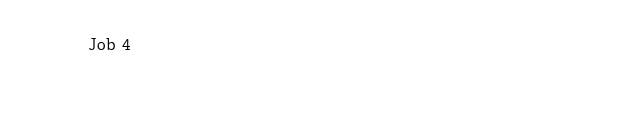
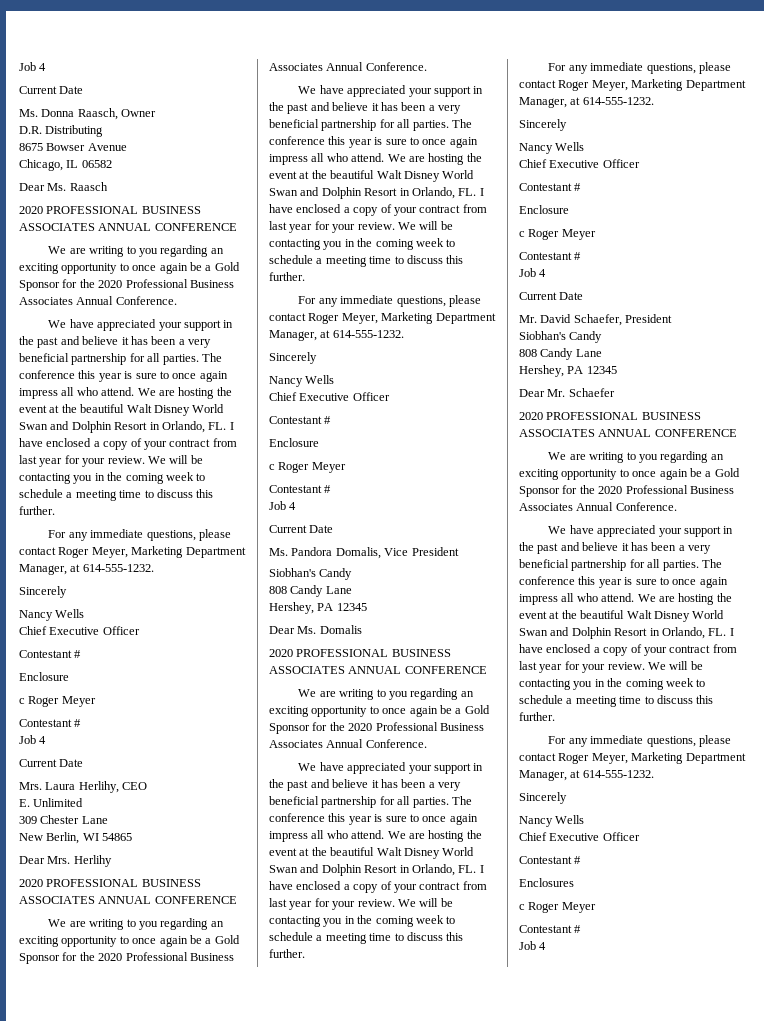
[88,38,131,50] Job 4 -> [19,62,47,71] [19,86,84,94] [19,108,157,120] [19,125,104,137] [19,143,127,151] [19,159,112,171] [19,182,108,191] [19,206,201,214] [19,223,237,231] [48,245,224,257] [19,262,240,274] [19,279,234,291] [19,296,177,305] [48,319,234,331] [19,336,211,348] [19,353,222,365] [19,370,228,382] [19,387,232,399] [19,404,225,416] [19,421,234,433] [19,438,237,450] [19,455,203,467] [19,472,206,484] [19,489,214,501] [19,506,55,515] [48,529,231,541] [19,546,246,558] [19,564,154,575] [19,586,67,598] [19,609,85,621] [19,626,140,635] [19,650,82,658] [19,672,69,681] [19,696,96,707] [19,719,82,727] [19,735,47,744] [19,759,84,767] [19,781,148,793] [19,798,84,807] [19,815,108,824] [19,832,133,844] [19,855,112,867] [19,879,201,887] [19,896,237,904] [48,918,224,930] [19,935,240,947] [19,952,234,964] [269,62,427,71] [298,85,484,97] [269,102,461,114] [269,119,472,131] [269,136,478,148] [269,153,482,165] [269,170,475,182] [269,187,484,199] [269,204,487,216] [269,221,453,233] [269,238,456,250] [269,255,464,267] [269,272,305,281] [298,295,481,307] [269,312,496,324] [269,330,404,341] [269,352,317,364] [269,375,335,387] [269,392,390,401] [269,416,332,424] [269,438,319,447] [269,462,346,473] [269,485,332,493] [269,501,297,510] [269,525,334,533] [269,547,459,559] [269,568,353,580] [269,585,352,597] [269,602,367,614] [269,625,362,634] [269,649,451,657] [269,666,487,674] [298,688,474,700] [269,705,490,717] [269,722,484,734] [269,739,427,748] [298,762,484,774] [269,779,461,791] [269,796,472,808] [269,813,478,825] [269,830,482,842] [269,847,475,859] [269,864,484,876] [269,881,487,893] [269,898,453,910] [269,915,456,927] [269,932,464,944] [269,949,305,958] [548,62,731,74] [519,79,746,91] [519,97,654,108] [519,119,567,131] [519,142,585,154] [519,159,640,168] [519,183,582,191] [519,205,569,214] [519,229,596,240] [519,252,582,260] [519,268,547,277] [519,292,584,300] [519,314,673,326] [519,331,603,343] [519,348,602,360] [519,365,617,377] [519,388,615,397] [519,412,701,420] [519,429,737,437] [548,451,724,463] [519,468,740,480] [519,485,734,497] [519,502,677,511] [548,525,734,537] [519,542,711,554] [519,559,722,571] [519,576,728,588] [519,593,732,605] [519,610,725,622] [519,627,734,639] [519,644,737,656] [519,661,703,673] [519,678,706,690] [519,695,714,707] [519,712,555,721] [548,735,731,747] [519,752,746,764] [519,770,654,781] [519,792,567,804] [519,815,585,827] [519,832,640,841] [519,856,582,864] [519,878,574,887] [519,902,596,913] [519,925,582,933] [519,941,547,950] Job 4 // Current Date // Ms. Donna Raasch, Owner // D.R. Distributing // 8675 Bowser Avenue // Chicago, IL 06582 // Dear Ms. Raasch // 2020 PROFESSIONAL BUSINESS ASSOCIATES ANNUAL CONFERENCE // We are writing to you regarding an exciting opportunity to once again be a Gold Sponsor for the 2020 Professional Business Associates Annual Conference. // We have appreciated your support in the past and believe it has been a very beneficial partnership for all parties. The conference this year is sure to once again impress all who attend. We are hosting the event at the beautiful Walt Disney World Swan and Dolphin Resort in Orlando, FL. I have enclosed a copy of your contract from last year for your review. We will be contacting you in the coming week to schedule a meeting time to discuss this further. // For any immediate questions, please contact Roger Meyer, Marketing Department Manager, at 614-555-1232. // Sincerely // Nancy Wells // Chief Executive Officer // Contestant # // Enclosure // c Roger Meyer // Contestant # // Job 4 // Current Date // Mrs. Laura Herlihy, CEO // E. Unlimited // 309 Chester Lane // New Berlin, WI 54865 // Dear Mrs. Herlihy // 2020 PROFESSIONAL BUSINESS ASSOCIATES ANNUAL CONFERENCE // We are writing to you regarding an exciting opportunity to once again be a Gold Sponsor for the 2020 Professional Business Associates Annual Conference. // We have appreciated your support in the past and believe it has been a very beneficial partnership for all parties. The conference this year is sure to once again impress all who attend. We are hosting the event at the beautiful Walt Disney World Swan and Dolphin Resort in Orlando, FL. I have enclosed a copy of your contract from last year for your review. We will be contacting you in the coming week to schedule a meeting time to discuss this further. // For any immediate questions, please contact Roger Meyer, Marketing Department Manager, at 614-555-1232. // Sincerely // Nancy Wells // Chief Executive Officer // Contestant # // Enclosure // c Roger Meyer // Contestant # // Job 4 // Current Date // Ms. Pandora Domalis, Vice President // Siobhan's Candy // 808 Candy Lane // Hershey, PA 12345 // Dear Ms. Domalis // 2020 PROFESSIONAL BUSINESS ASSOCIATES ANNUAL CONFERENCE // We are writing to you regarding an exciting opportunity to once again be a Gold Sponsor for the 2020 Professional Business Associates Annual Conference. // We have appreciated your support in the past and believe it has been a very beneficial partnership for all parties. The conference this year is sure to once again impress all who attend. We are hosting the event at the beautiful Walt Disney World Swan and Dolphin Resort in Orlando, FL. I have enclosed a copy of your contract from last year for your review. We will be contacting you in the coming week to schedule a meeting time to discuss this further. // For any immediate questions, please contact Roger Meyer, Marketing Department Manager, at 614-555-1232. // Sincerely // Nancy Wells // Chief Executive Officer // Contestant # // Enclosure // c Roger Meyer // Contestant # // Job 4 // Current Date // Mr. David Schaefer, President // Siobhan's Candy // 808 Candy Lane // Hershey, PA 12345 // Dear Mr. Schaefer // 2020 PROFESSIONAL BUSINESS ASSOCIATES ANNUAL CONFERENCE // We are writing to you regarding an exciting opportunity to once again be a Gold Sponsor for the 2020 Professional Business Associates Annual Conference. // We have appreciated your support in the past and believe it has been a very beneficial partnership for all parties. The conference this year is sure to once again impress all who attend. We are hosting the event at the beautiful Walt Disney World Swan and Dolphin Resort in Orlando, FL. I have enclosed a copy of your contract from last year for your review. We will be contacting you in the coming week to schedule a meeting time to discuss this further. // For any immediate questions, please contact Roger Meyer, Marketing Department Manager, at 614-555-1232. // Sincerely // Nancy Wells // Chief Executive Officer // Contestant # // Enclosures // c Roger Meyer // Contestant # // Job 4

